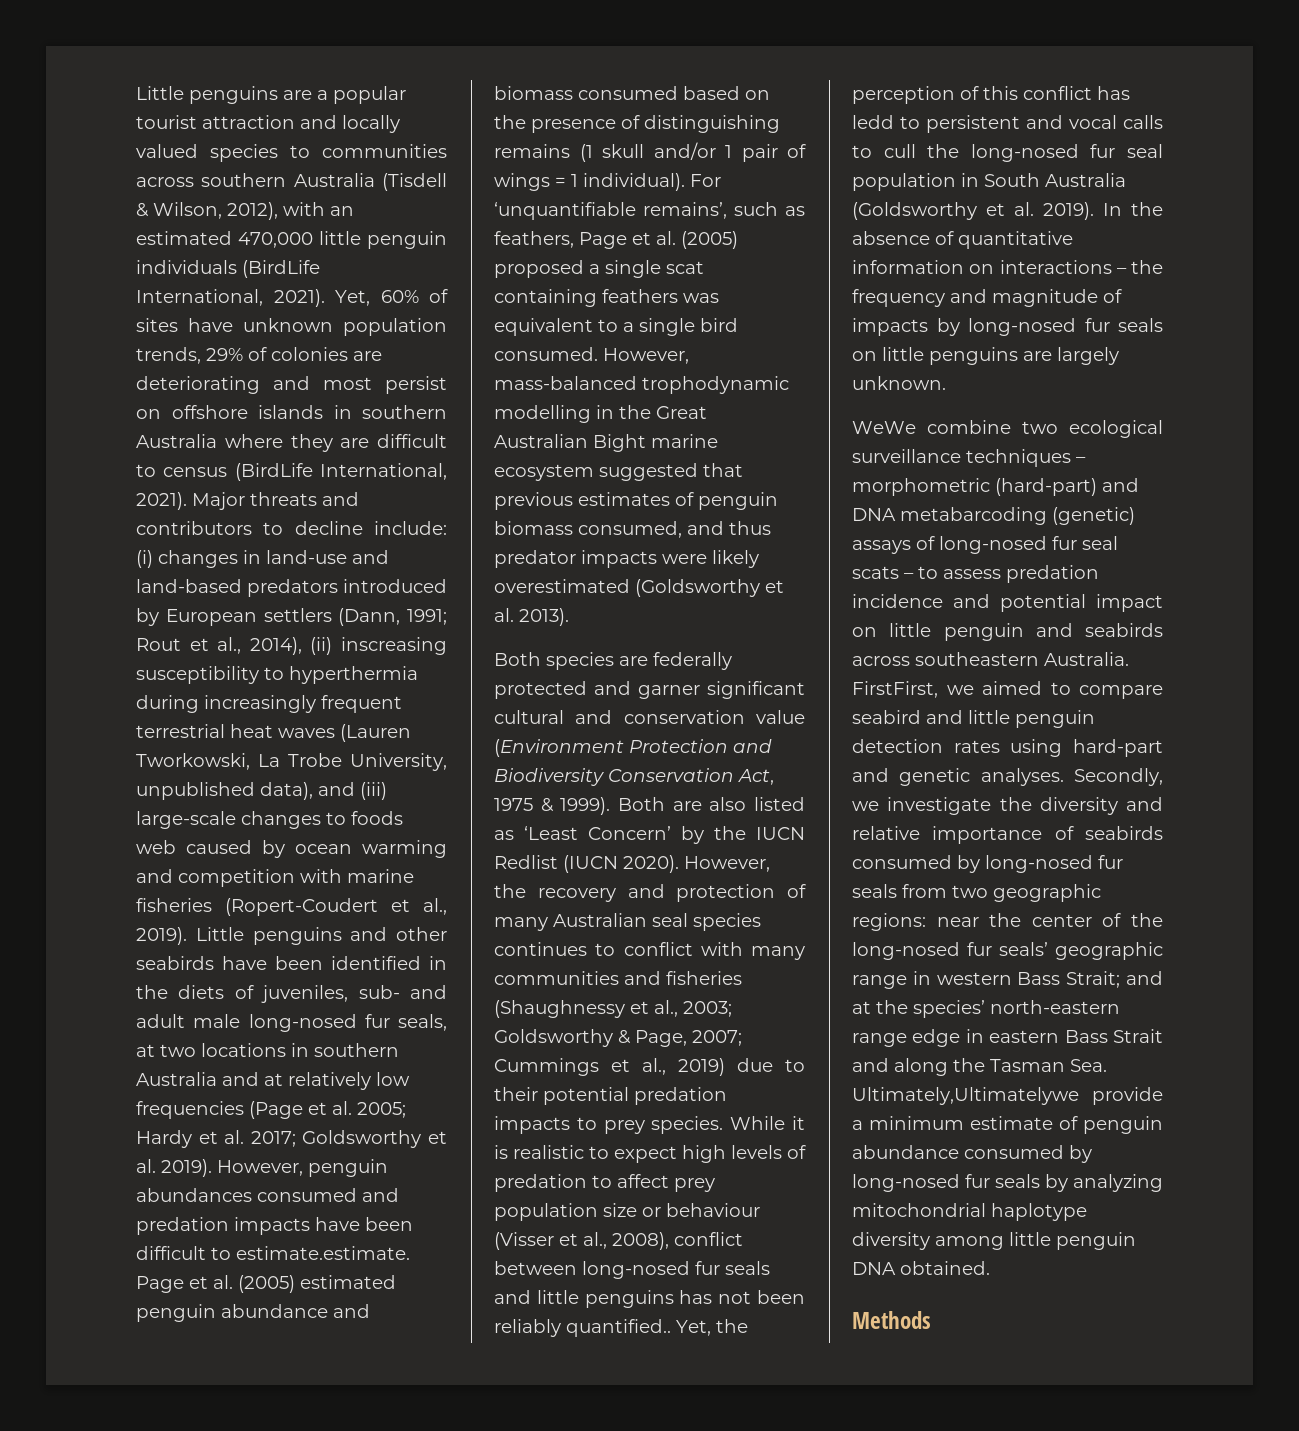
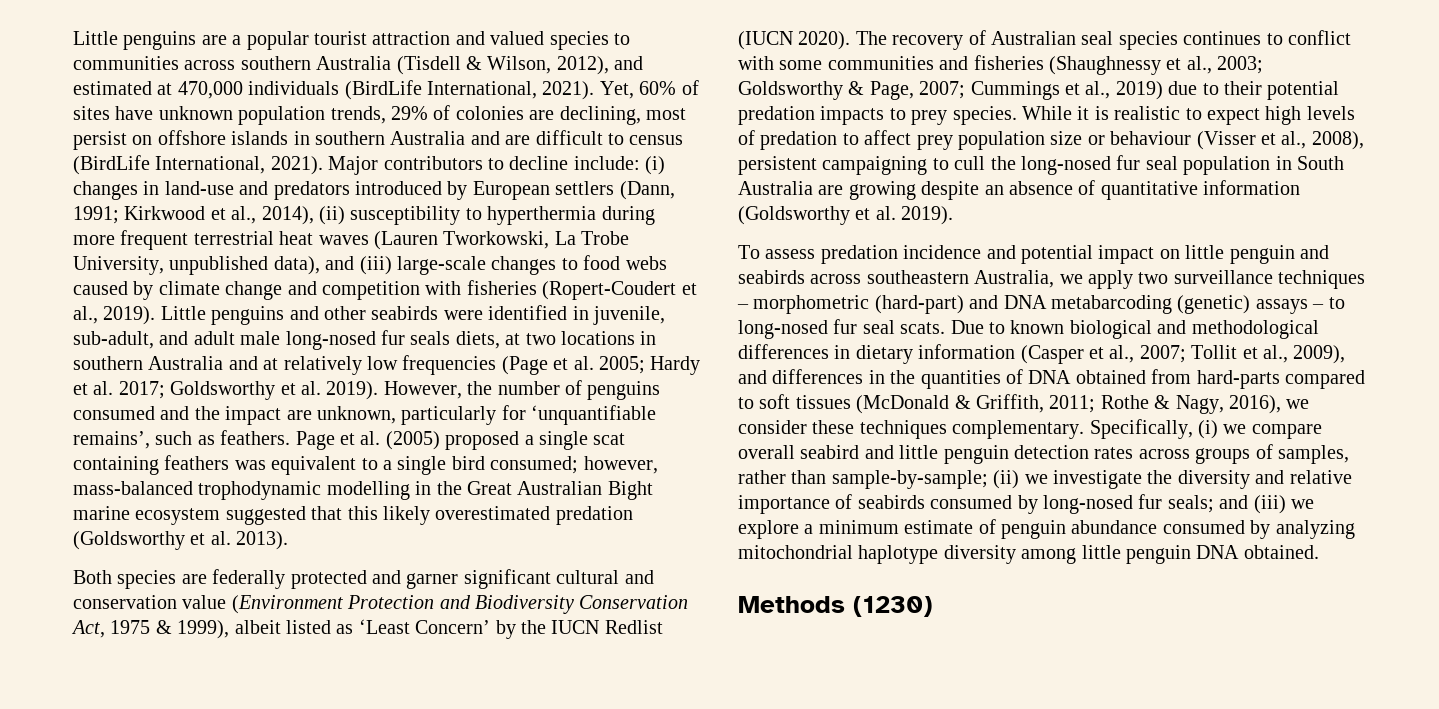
[342,115,400,133] locally -> (485, 38) none
[283,202,354,216] [136,231,447,249] with an estimated 470,000 little penguin -> [614,56,644,70] [73,81,243,99] and estimated at 470,000
[136,376,310,394] deteriorating and -> [559,106,641,125] declining,
[224,434,333,452] where they -> [470,131,500,145] and
[250,492,359,506] threats and -> (379, 165) none
[136,579,242,593] land-based -> (269, 188) none
[136,638,181,651] Rout -> [124,206,206,220] Kirkwood
[341,637,447,655] inscreasing -> (345, 215) none
[204,695,316,713] increasingly -> [73,235,115,245] more
[351,811,403,825] [136,840,447,858] foods web caused by ocean warming -> [583,255,667,270] [73,281,283,300] food webs caused by climate change
[347,869,414,883] marine -> (462, 288) none
[222,956,447,970] [136,985,400,1003] have been identified in the diets of juveniles, sub- -> [443,305,665,325] [73,331,154,349] were identified in juvenile, sub-adult,
[398,1014,447,1031] seals, -> [410,331,500,349] seals diets,
[308,1159,388,1177] [136,1188,399,1202] [136,1217,413,1235] [136,1246,410,1260] [136,1275,396,1293] [136,1304,370,1322] [494,86,770,100] [494,115,780,133] [494,142,806,162] [494,173,721,191] penguin abundances consumed and predation impacts have been difficult to estimate.estimate. Page et al. (2005) estimated penguin abundance and biomass consumed based on the presence of distinguishing remains (1 skull and/or 1 pair of wings = 1 individual). For -> [467,380,661,400] [73,405,526,425] the number of penguins consumed and the impact are unknown, particularly for
[494,231,574,248] feathers, -> [220,430,291,445] feathers.
[494,347,689,364] consumed. However, -> [490,456,658,474] consumed; however,
[494,492,778,510] [494,521,771,538] [494,550,707,568] previous estimates of penguin biomass consumed, and thus predator impacts were -> [347,506,378,520] this
(630, 586) none -> [555,506,633,525] predation
[560,797,747,815] 1999). Both are also -> [177,620,281,639] 1999), albeit
[684,856,770,872] [494,884,806,902] [494,917,548,931] However, the recovery and protection of many -> [855,30,986,50] The recovery of
[751,946,805,960] many -> [779,60,823,70] some
[674,1232,743,1246] [494,1261,770,1279] [494,1290,805,1308] [494,1319,748,1337] [852,86,1130,104] [852,115,1163,133] conflict between long-nosed fur seals and little penguins has not been reliably quantified.. Yet, the perception of this conflict has ledd to persistent and vocal calls -> [738,156,928,175] persistent campaigning
[852,202,1163,220] [852,231,1073,249] [852,260,1163,274] [852,289,1122,307] [852,318,1163,336] [852,347,1119,365] [852,376,946,390] [852,420,1163,438] [852,449,1086,467] [852,478,1139,496] [852,507,1135,525] [852,536,1118,554] [852,566,938,579] (Goldsworthy et al. 2019). In the absence of quantitative information on interactions – the frequency and magnitude of impacts by long-nosed fur seals on little penguins are largely unknown. // WeWe combine two ecological surveillance techniques – morphometric (hard-part) and DNA metabarcoding (genetic) assays of long-nosed fur seal scats – to -> [818,180,1301,200] [738,206,954,225] [738,245,760,259] are growing despite an absence of quantitative information (Goldsworthy et al. 2019). // To
[1044,652,1129,666] [852,681,1163,699] Australia. FirstFirst, we aimed to compare -> [974,270,1366,289] [737,295,1345,314] [738,319,1319,339] [738,344,1346,364] [738,369,1365,389] [738,394,1310,414] [738,419,1322,439] [738,445,795,459] Australia, we apply two surveillance techniques – morphometric (hard-part) and DNA metabarcoding (genetic) assays – to long-nosed fur seal scats. Due to known biological and methodological differences in dietary information (Casper et al., 2007; Tollit et al., 2009), and differences in the quantities of DNA obtained from hard-parts compared to soft tissues (McDonald & Griffith, 2011; Rothe & Nagy, 2016), we consider these techniques complementary. Specifically, (i) we compare overall
[1010,739,1163,757] [852,768,1163,786] using hard-part and genetic analyses. Secondly, -> [1138,444,1349,464] [738,470,1020,489] across groups of samples, rather than sample-by-sample; (ii)
[852,884,1101,902] [852,913,1163,931] [852,942,1163,960] [852,971,1163,989] [852,1000,1120,1018] [852,1029,1163,1047] [852,1058,1107,1076] [852,1087,1163,1105] seals from two geographic regions: near the center of the long-nosed fur seals’ geographic range in western Bass Strait; and at the species’ north-eastern range edge in eastern Bass Strait and along the Tasman Sea. Ultimately,Ultimatelywe provide -> [1167,495,1314,514] [738,520,799,539] seals; and (iii) we explore
[852,1174,1068,1192] long-nosed fur seals by -> (1271, 529) none
(931, 1320) none -> [853,596,933,617] (1230)

